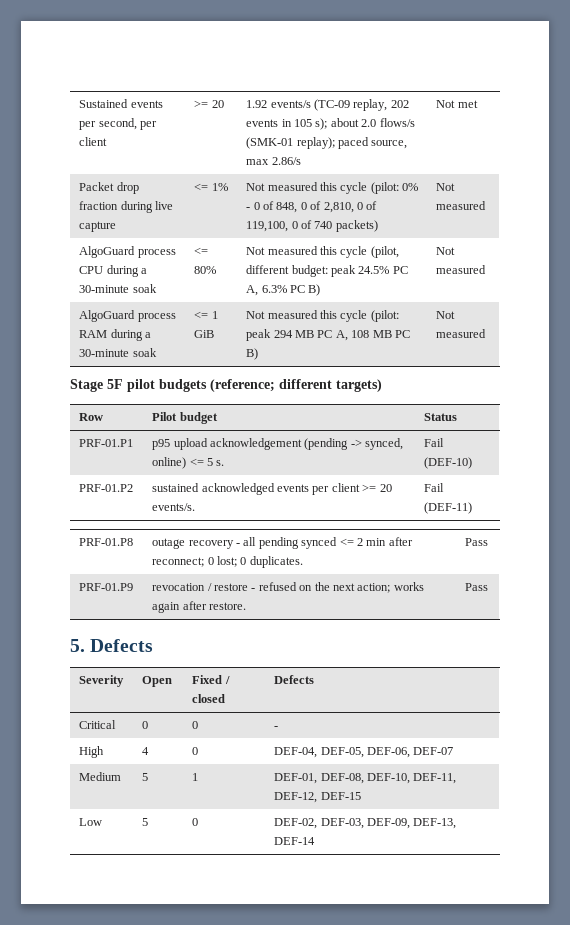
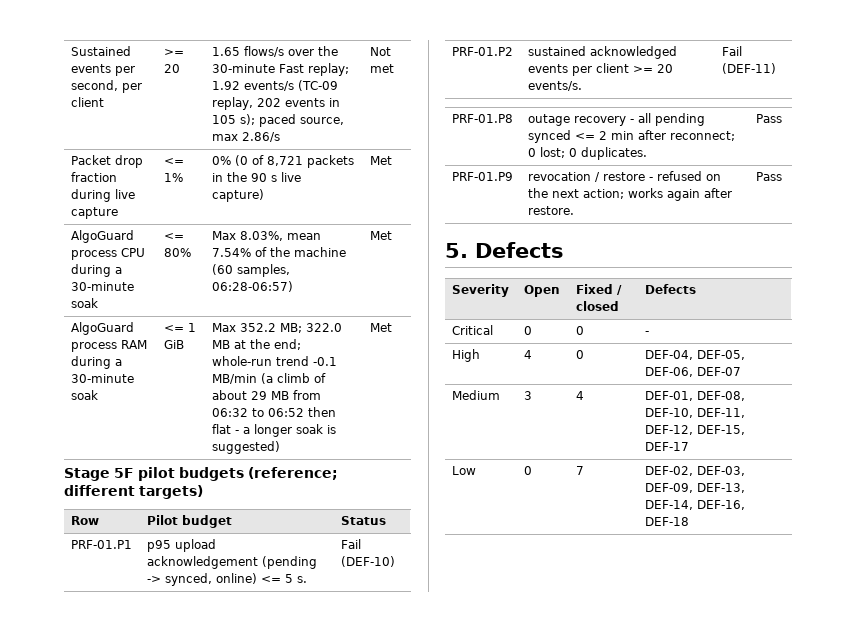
(224, 104) none -> [212,46,339,57] [212,63,350,76] 1.65 flows/s over the 30-minute Fast replay;
[330,118,415,127] [246,137,335,149] about 2.0 flows/s (SMK-01 replay); -> (256, 119) none
[246,182,419,194] [246,201,378,213] [246,220,378,232] [436,183,456,191] [436,201,487,210] Not measured this cycle (pilot: 0% - 0 of 848, 0 of 2,810, 0 of 119,100, 0 of 740 packets) | Not measured -> [212,155,355,168] [212,172,302,182] [212,189,265,202] [370,156,393,165] 0% (0 of 8,721 packets in the 90 s live capture) | Met
[246,246,399,258] [246,265,408,277] [246,284,321,296] [436,247,456,255] [436,265,487,274] Not measured this cycle (pilot, different budget: peak 24.5% PC A, 6.3% PC B) | Not measured -> [212,231,322,241] [212,247,347,257] [212,264,291,277] [212,281,294,292] [370,231,393,240] Max 8.03%, mean 7.54% of the machine (60 samples, 06:28-06:57) | Met
[246,310,399,322] [246,329,410,341] [246,348,259,360] [436,311,456,319] [436,329,487,338] Not measured this cycle (pilot: peak 294 MB PC A, 108 MB PC B) | Not measured -> [212,323,343,333] [212,339,302,350] [212,356,338,366] [212,373,327,384] [212,390,322,400] [212,407,337,417] [212,424,337,437] [212,441,281,454] [370,323,393,332] Max 352.2 MB; 322.0 MB at the end; whole-run trend -0.1 MB/min (a climb of about 29 MB from 06:32 to 06:52 then flat - a longer soak is suggested) | Met
[142,773,149,781] [192,773,199,781] 5 | 1 -> [524,391,533,400] [576,391,585,400] 3 | 4
[320,792,361,800] DEF-15 -> [697,425,746,435] [645,442,690,451] DEF-15, DEF-17
[142,818,149,826] [192,818,199,826] 5 | 0 -> [524,466,533,475] [576,466,585,475] 0 | 7
[274,837,316,845] DEF-14 -> [645,500,746,510] [645,517,690,526] DEF-14, DEF-16, DEF-18

